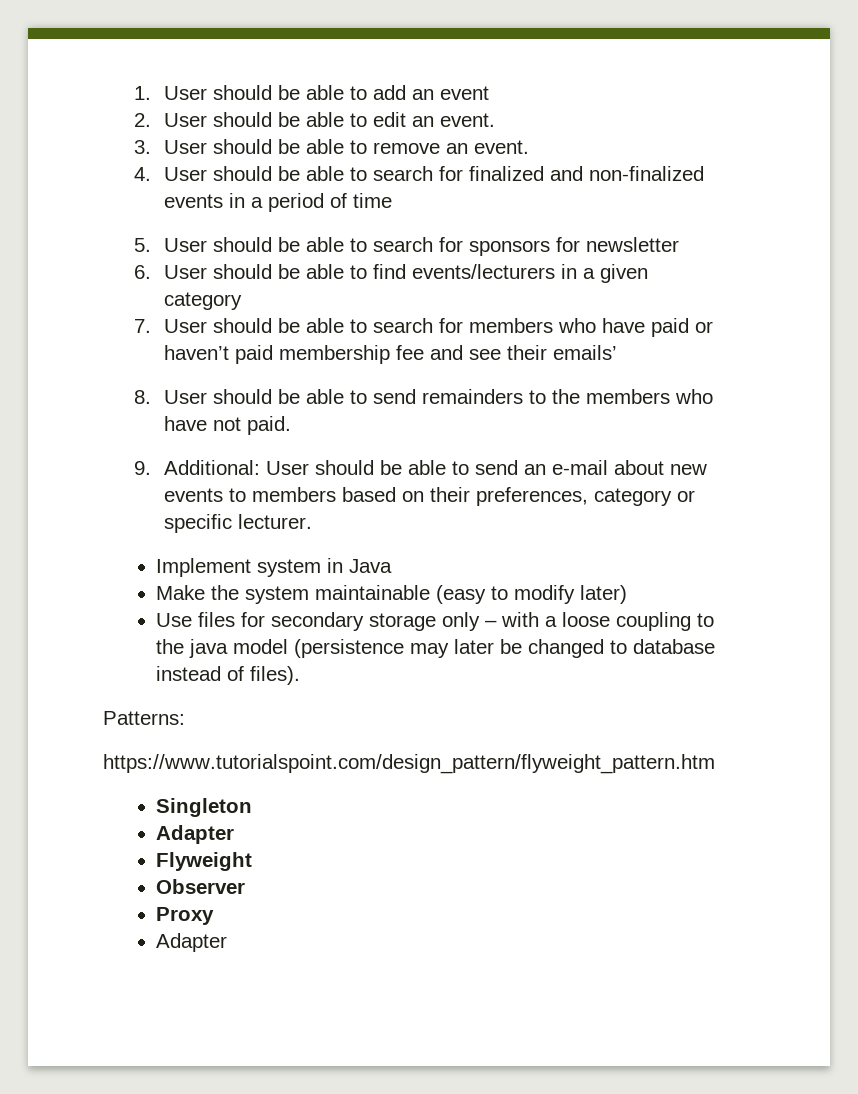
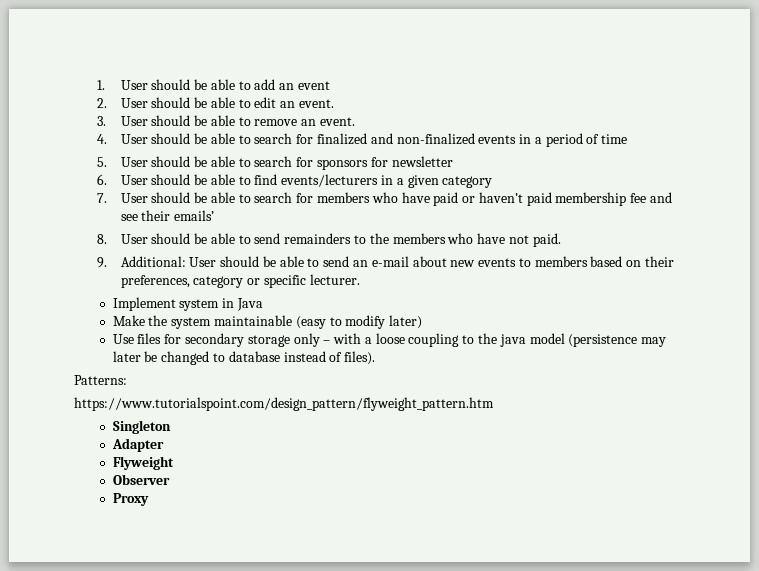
[156,933,228,952] // Adapter -> (149, 499) none

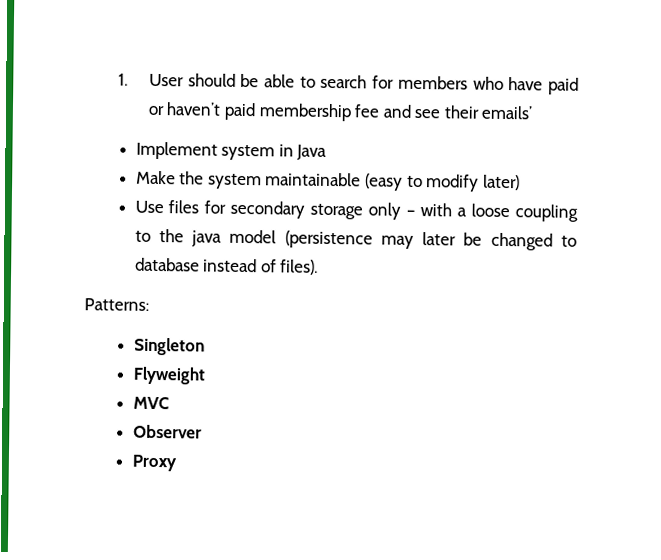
[254,79,331,90] [97,97,335,108] [97,115,356,126] [97,133,628,147] [97,156,453,170] [97,174,493,188] [97,192,251,203] add an event // 2. User should be able to edit an event. // 3. User should be able to remove an event. // 4. User should be able to search for finalized and non-finalized events in a period of time // 5. User should be able to search for sponsors for newsletter // 6. User should be able to find events/lecturers in a given category // 7. User should be able to -> (316, 82) none
[97,233,561,247] [97,256,675,268] [120,274,360,288] // 8. User should be able to send remainders to the members who have not paid. // 9. Additional: User should be able to send an e-mail about new events to members based on their preferences, category or specific lecturer. -> (534, 112) none
[74,397,494,411] // https://www.tutorialspoint.com/design_pattern/flyweight_pattern.htm -> (149, 304) none
[111,438,164,452] [112,456,174,470] Adapter // Flyweight -> [132,366,205,385] [132,396,169,410] Flyweight // MVC

